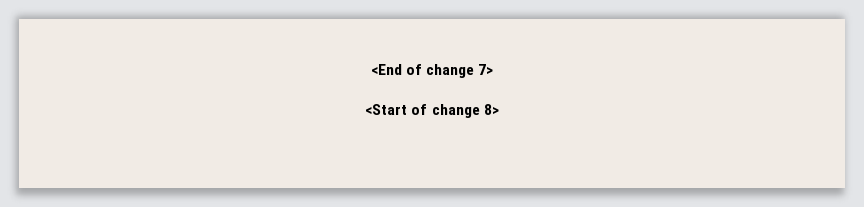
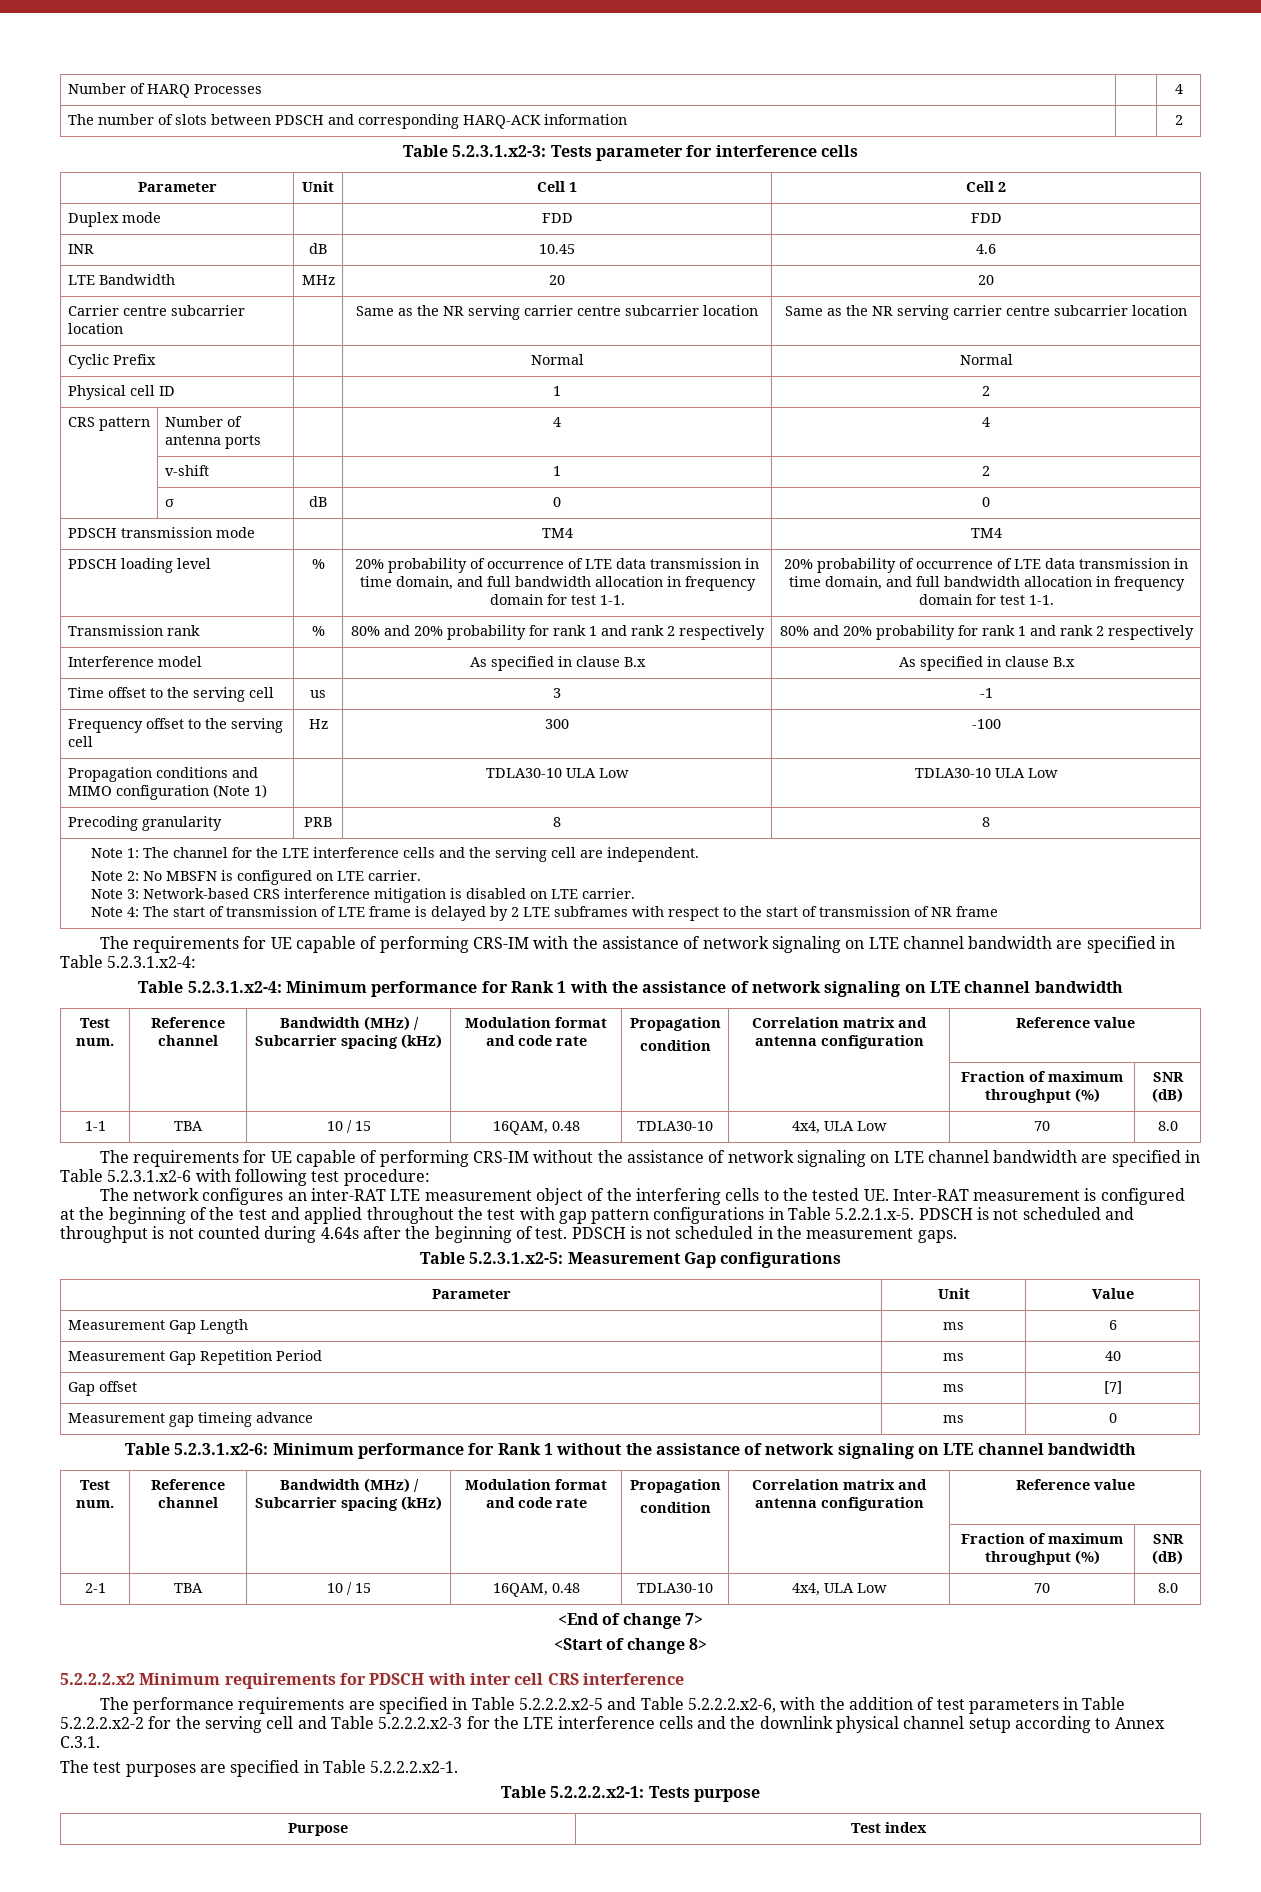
(370, 69) none -> [67,83,262,98] [1174,84,1183,94] [67,114,627,129] [1174,115,1183,125] [403,145,858,161] [137,182,217,192] [302,181,334,192] [537,181,577,192] [966,181,1006,192] [67,212,161,227] [541,213,573,223] [970,213,1002,223] [67,244,94,254] [309,243,327,254] [539,244,575,254] [976,244,996,254] [67,274,175,285] [301,275,335,285] [549,275,565,285] [978,275,994,285] [67,305,245,316] [67,323,123,334] [356,305,758,320] [785,305,1187,320] [67,354,156,369] [530,354,584,365] [959,354,1013,365] [67,385,175,400] [553,386,561,396] [982,386,990,396] [67,417,150,431] [164,416,242,427] [164,435,261,449] [553,417,561,427] [982,417,990,427] [164,465,209,476] [553,466,561,476] [982,466,990,476] [164,499,174,507] [309,496,327,507] [553,497,561,507] [982,497,990,507] [67,527,255,538] [541,528,573,538] [970,528,1002,538] [67,558,211,573] [311,559,325,569] [355,558,759,573] [359,576,756,591] [489,594,625,605] [784,558,1188,573] [788,576,1185,591] [918,594,1054,605] [67,625,200,636] [311,626,325,636] [350,625,765,640] [779,625,1194,640] [67,656,202,667] [469,656,646,671] [898,656,1075,671] [67,687,274,702] [310,690,326,698] [553,688,561,698] [979,688,993,698] [67,718,283,733] [67,736,93,747] [308,719,328,729] [545,719,569,729] [971,719,1001,729] [67,767,258,782] [67,784,267,800] [485,768,629,778] [914,768,1058,778] [67,816,222,831] [304,817,332,827] [553,817,561,827] [982,817,990,827] [90,847,699,862] [90,870,421,885] [90,888,635,903] [90,906,998,921] [99,936,1176,953] [60,955,197,968] [138,981,1123,997] [80,1018,110,1028] [76,1038,114,1046] [151,1017,225,1028] [158,1035,218,1046] [279,1016,419,1031] [255,1034,442,1049] [465,1017,607,1028] [485,1035,587,1046] [629,1017,721,1031] [639,1040,711,1051] [752,1017,927,1028] [754,1035,924,1049] [1015,1017,1135,1028] [961,1071,1123,1082] [984,1088,1100,1103] [1152,1072,1184,1082] [1152,1088,1183,1103] [84,1121,106,1131] [174,1121,203,1131] [326,1120,371,1133] [492,1121,580,1135] [637,1121,713,1131] [791,1121,887,1134] [1034,1121,1050,1131] [1157,1121,1178,1131] [99,1150,1201,1167] [60,1169,430,1186] [99,1188,1185,1205] [60,1207,1135,1224] [60,1226,957,1243] [419,1252,842,1268] [431,1289,511,1299] [937,1288,970,1299] [1091,1288,1134,1299] [67,1319,248,1334] [943,1322,964,1330] [1108,1320,1117,1330] [67,1350,322,1365] [943,1353,964,1361] [1104,1351,1121,1361] [67,1381,137,1396] [943,1384,964,1392] [1103,1381,1122,1394] [67,1412,313,1427] [943,1415,964,1423] [1108,1413,1117,1423] [124,1443,1137,1459] [80,1480,110,1490] [76,1500,114,1508] [151,1479,225,1490] [158,1497,218,1508] [279,1478,419,1493] [255,1496,442,1511] [465,1479,607,1490] [485,1497,587,1508] [629,1479,721,1493] [639,1502,711,1513] [752,1479,927,1490] [754,1497,924,1511] [1015,1479,1135,1490] [961,1533,1123,1544] [984,1550,1100,1565] [1152,1534,1184,1544] [1152,1550,1183,1565] [84,1583,106,1593] [174,1583,203,1593] [326,1582,371,1595] [492,1583,580,1597] [637,1583,713,1593] [791,1583,887,1596] [1034,1583,1050,1593] [1157,1583,1178,1593] Number of HARQ Processes | | 4 // The number of slots between PDSCH and corresponding HARQ-ACK information | | 2 // Table 5.2.3.1.x2-3: Tests parameter for interference cells // Parameter | Unit | Cell 1 | Cell 2 // Duplex mode | | FDD | FDD // INR | dB | 10.45 | 4.6 // LTE Bandwidth | MHz | 20 | 20 // Carrier centre subcarrier location | | Same as the NR serving carrier centre subcarrier location | Same as the NR serving carrier centre subcarrier location // Cyclic Prefix | | Normal | Normal // Physical cell ID | | 1 | 2 // CRS pattern | Number of antenna ports | | 4 | 4 // | v-shift | | 1 | 2 // | σ | dB | 0 | 0 // PDSCH transmission mode | | TM4 | TM4 // PDSCH loading level | % | 20% probability of occurrence of LTE data transmission in time domain, and full bandwidth allocation in frequency domain for test 1-1. | 20% probability of occurrence of LTE data transmission in time domain, and full bandwidth allocation in frequency domain for test 1-1. // Transmission rank | % | 80% and 20% probability for rank 1 and rank 2 respectively | 80% and 20% probability for rank 1 and rank 2 respectively // Interference model | | As specified in clause B.x | As specified in clause B.x // Time offset to the serving cell | us | 3 | -1 // Frequency offset to the serving cell | Hz | 300 | -100 // Propagation conditions and MIMO configuration (Note 1) | | TDLA30-10 ULA Low | TDLA30-10 ULA Low // Precoding granularity | PRB | 8 | 8 // Note 1: The channel for the LTE interference cells and the serving cell are independent. // Note 2: No MBSFN is configured on LTE carrier. // Note 3: Network-based CRS interference mitigation is disabled on LTE carrier. // Note 4: The start of transmission of LTE frame is delayed by 2 LTE subframes with respect to the start of transmission of NR frame // The requirements for UE capable of performing CRS-IM with the assistance of network signaling on LTE channel bandwidth are specified in Table 5.2.3.1.x2-4: // Table 5.2.3.1.x2-4: Minimum performance for Rank 1 with the assistance of network signaling on LTE channel bandwidth // Test num. | Reference channel | Bandwidth (MHz) / Subcarrier spacing (kHz) | Modulation format and code rate | Propagation // condition | Correlation matrix and antenna configuration | Reference value // | | | | | | Fraction of maximum throughput (%) | SNR (dB) // 1-1 | TBA | 10 / 15 | 16QAM, 0.48 | TDLA30-10 | 4x4, ULA Low | 70 | 8.0 // The requirements for UE capable of performing CRS-IM without the assistance of network signaling on LTE channel bandwidth are specified in Table 5.2.3.1.x2-6 with following test procedure: // The network configures an inter-RAT LTE measurement object of the interfering cells to the tested UE. Inter-RAT measurement is configured at the beginning of the test and applied throughout the test with gap pattern configurations in Table 5.2.2.1.x-5. PDSCH is not scheduled and throughput is not counted during 4.64s after the beginning of test. PDSCH is not scheduled in the measurement gaps. // Table 5.2.3.1.x2-5: Measurement Gap configurations // Parameter | Unit | Value // Measurement Gap Length | ms | 6 // Measurement Gap Repetition Period | ms | 40 // Gap offset | ms | [7] // Measurement gap timeing advance | ms | 0 // Table 5.2.3.1.x2-6: Minimum performance for Rank 1 without the assistance of network signaling on LTE channel bandwidth // Test num. | Reference channel | Bandwidth (MHz) / Subcarrier spacing (kHz) | Modulation format and code rate | Propagation // condition | Correlation matrix and antenna configuration | Reference value // | | | | | | Fraction of maximum throughput (%) | SNR (dB) // 2-1 | TBA | 10 / 15 | 16QAM, 0.48 | TDLA30-10 | 4x4, ULA Low | 70 | 8.0 //
(499, 109) none -> [60,1673,684,1689] [99,1697,1126,1714] [60,1716,1165,1733] [60,1736,100,1748] [60,1760,459,1777] [501,1786,760,1802] [288,1823,348,1836] [850,1822,927,1833] // 5.2.2.2.x2 Minimum requirements for PDSCH with inter cell CRS interference // The performance requirements are specified in Table 5.2.2.2.x2-5 and Table 5.2.2.2.x2-6, with the addition of test parameters in Table 5.2.2.2.x2-2 for the serving cell and Table 5.2.2.2.x2-3 for the LTE interference cells and the downlink physical channel setup according to Annex C.3.1. // The test purposes are specified in Table 5.2.2.2.x2-1. // Table 5.2.2.2.x2-1: Tests purpose // Purpose | Test index

